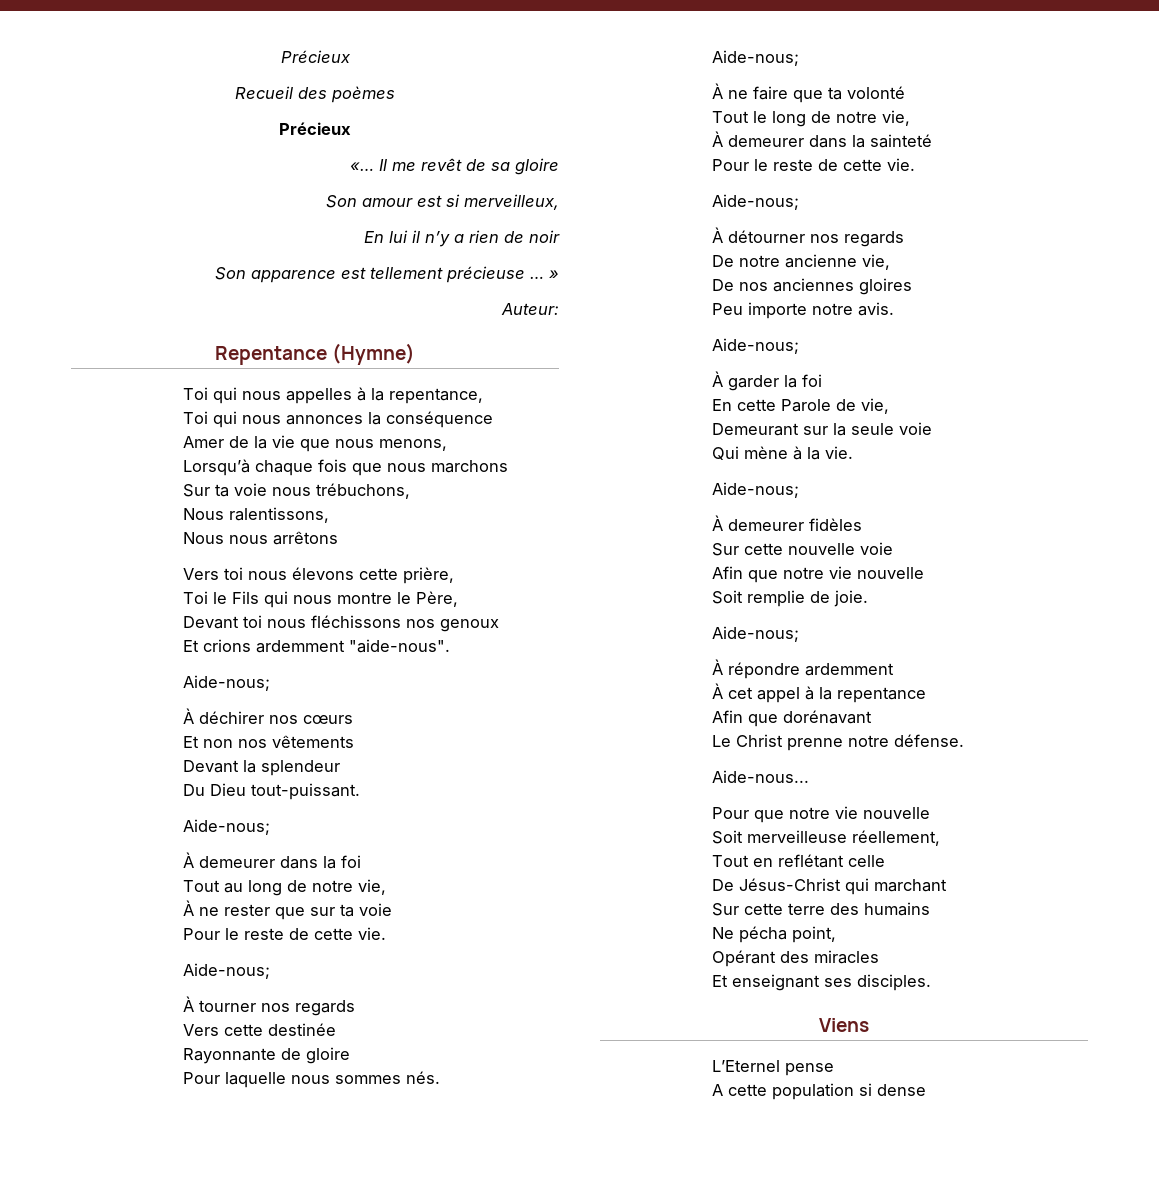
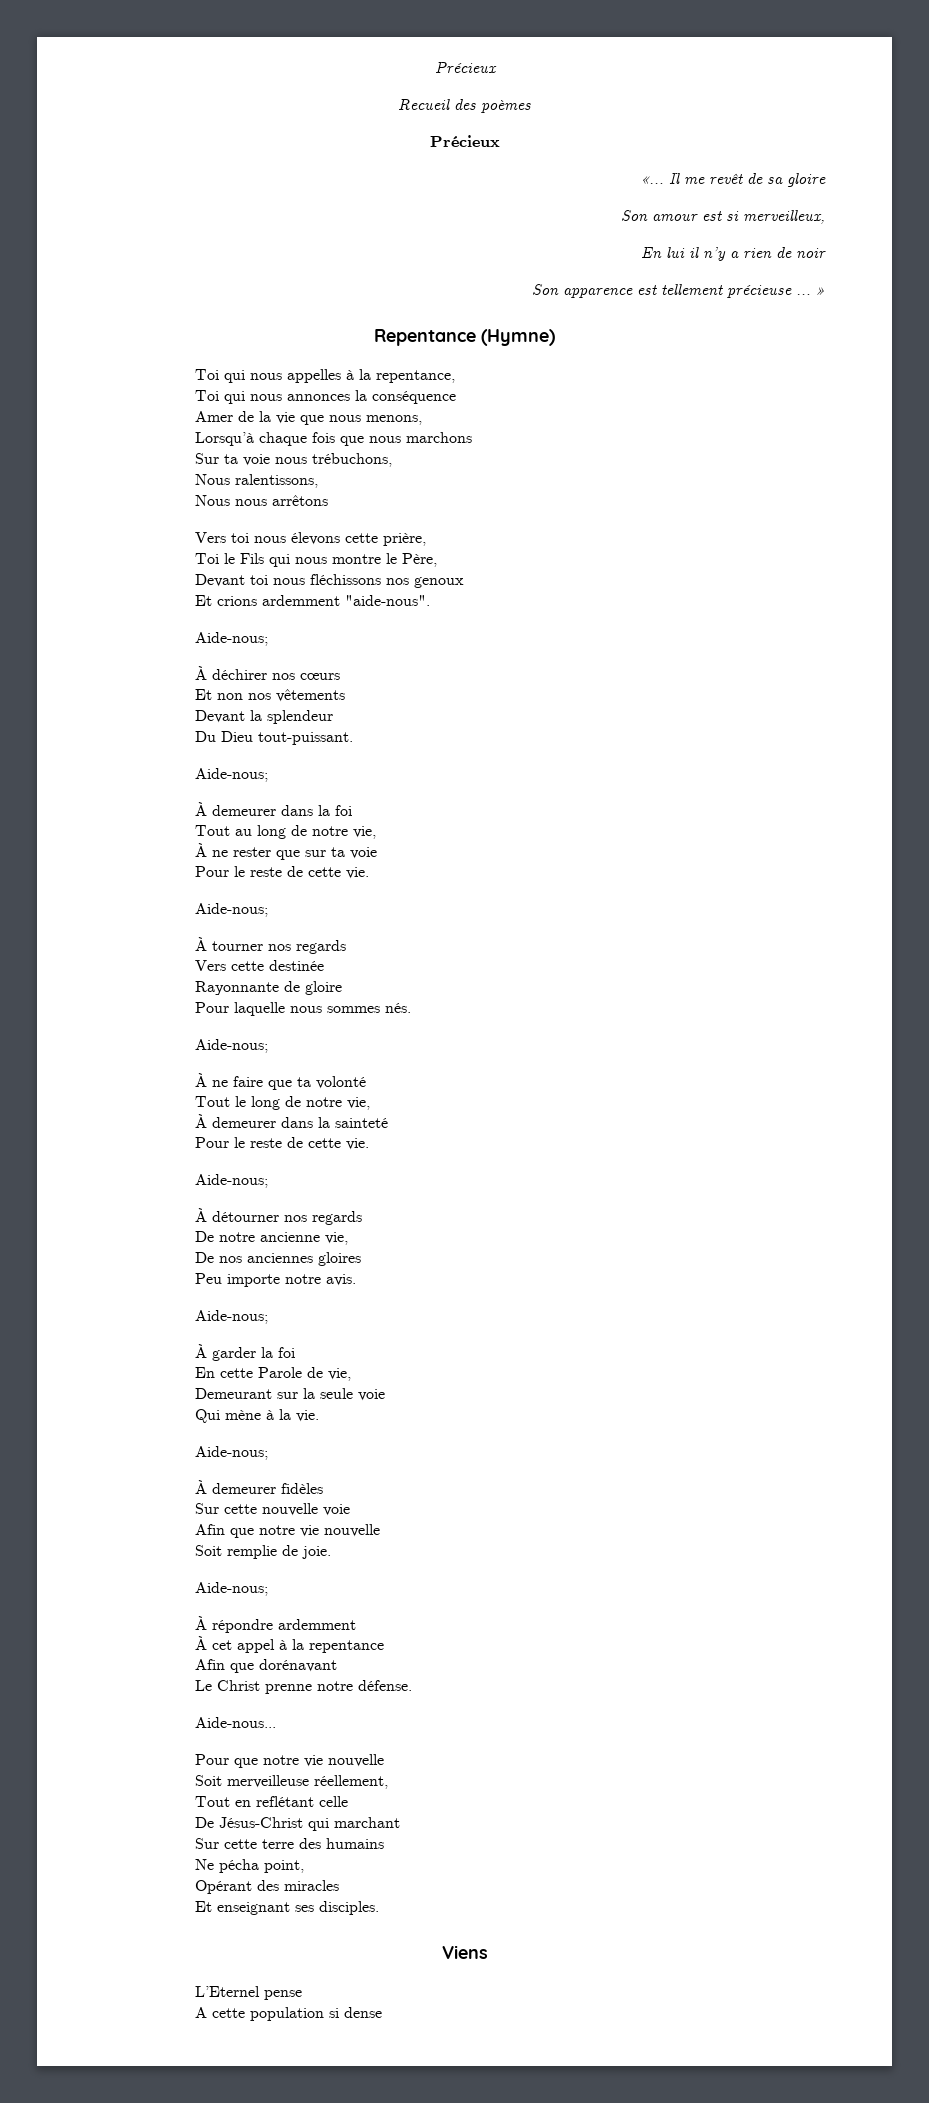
[501,303,559,315] // Auteur: -> (825, 291) none

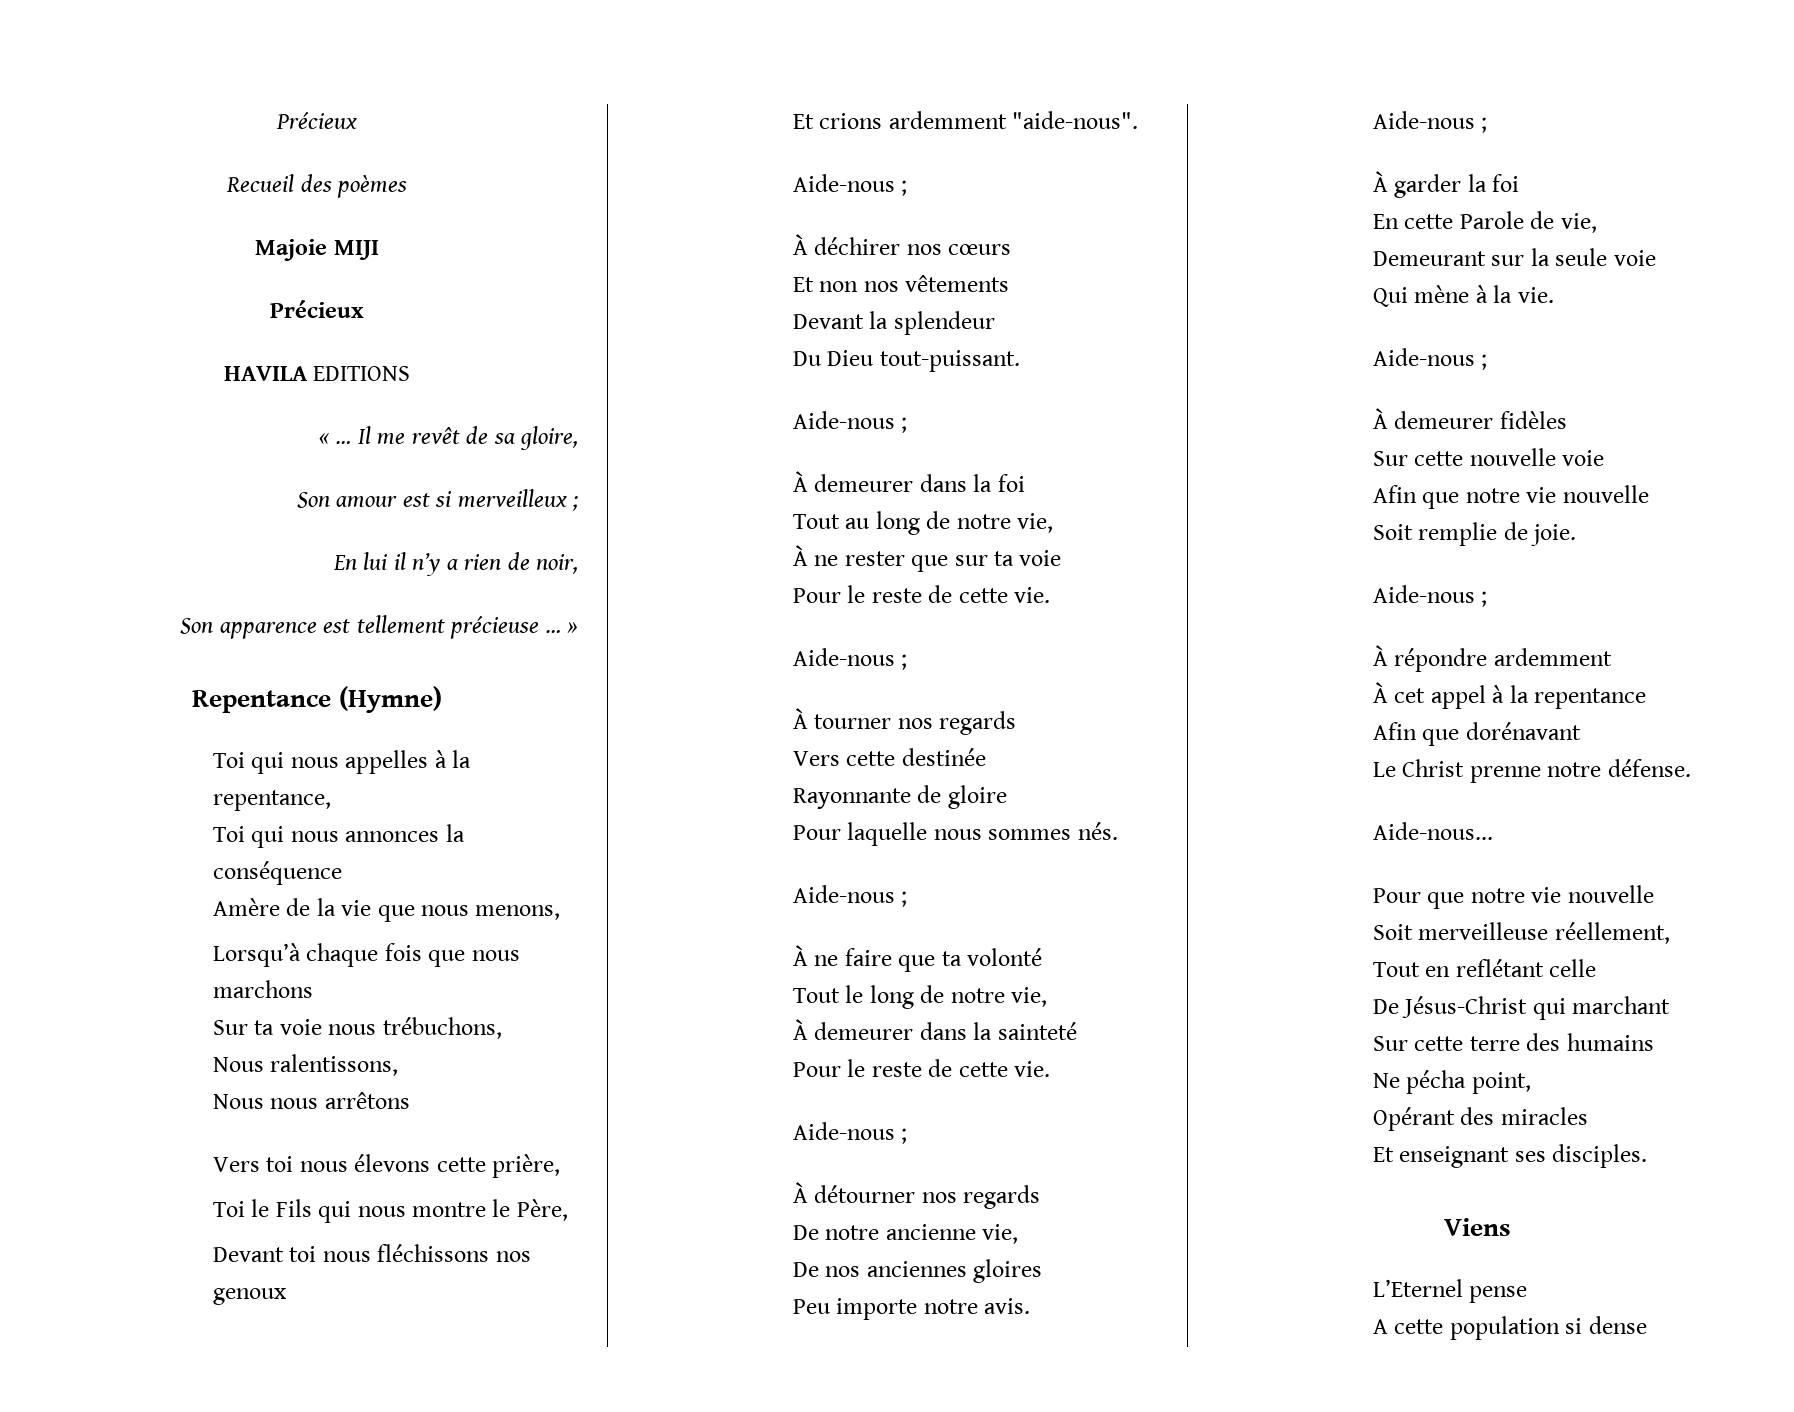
[429,135,500,147] [640,176,664,184] // Précieux // «… -> [255,239,379,261] [270,300,364,318] [223,366,411,381] [318,433,352,444] // Majoie MIJI // Précieux // HAVILA EDITIONS // « …
[787,173,826,187] gloire -> [520,426,579,450] gloire,
[743,210,825,224] merveilleux, -> [457,489,578,511] merveilleux ;
[796,248,826,258] noir -> [536,554,579,574] noir,
[194,411,233,422] Amer -> [212,898,280,916] Amère
[194,632,268,646] Aide-nous; -> [792,174,908,196] Aide-nous ;
[194,768,268,782] Aide-nous; -> [792,411,908,433] Aide-nous ;
[194,903,268,917] Aide-nous; -> [792,648,908,670] Aide-nous ;
[194,1039,268,1053] Aide-nous; -> [792,885,908,907] Aide-nous ;
[194,1174,268,1188] Aide-nous; -> [792,1122,908,1144] Aide-nous ;
[194,1310,268,1324] Aide-nous; -> [1372,111,1488,133] Aide-nous ;
[194,1446,268,1460] Aide-nous; -> [1372,348,1488,370] Aide-nous ;
[194,1582,268,1596] Aide-nous; -> [1372,585,1488,607] Aide-nous ;

